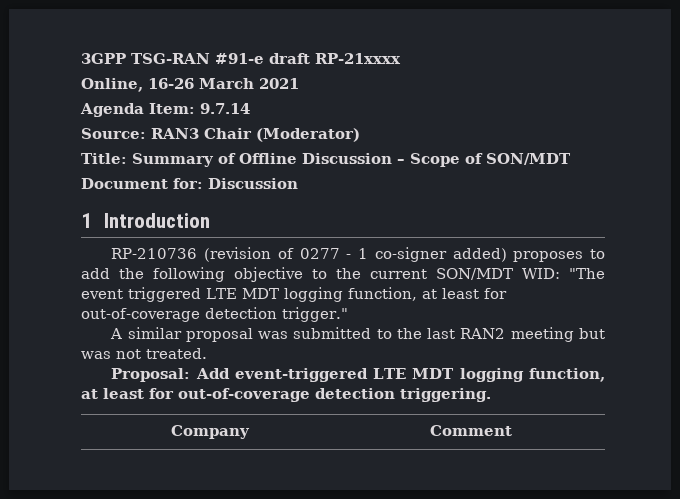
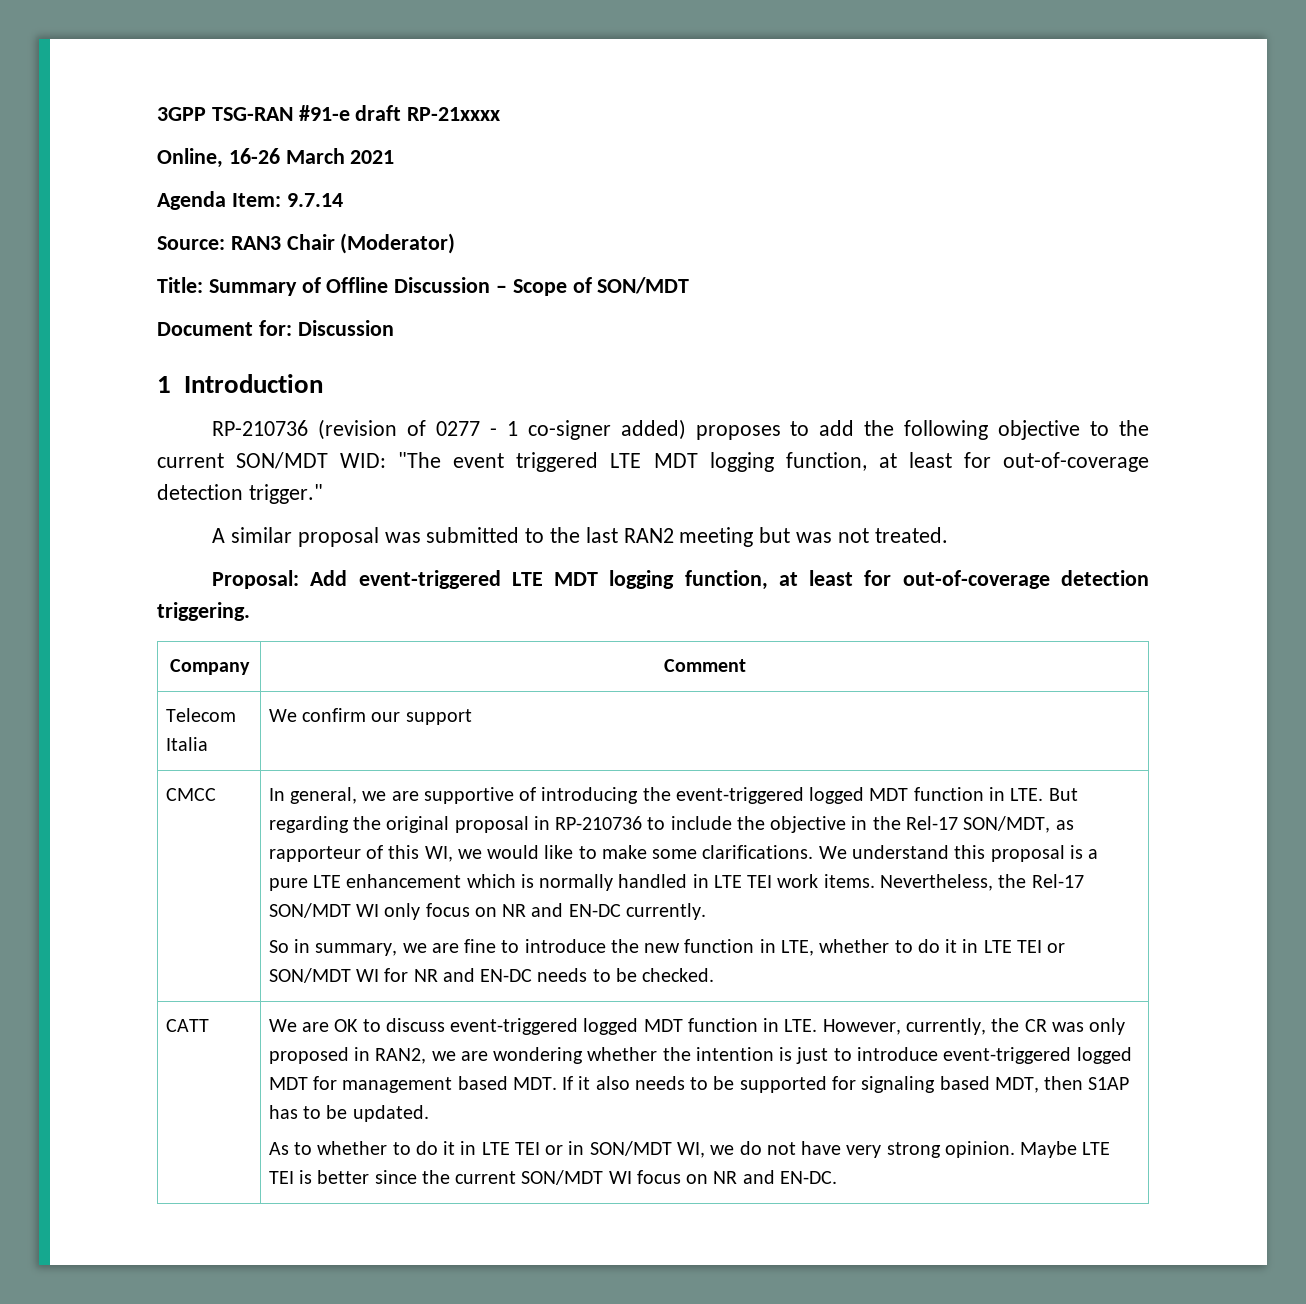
(512, 430) none -> [165,708,236,722] [165,737,208,751] [268,708,472,725] [165,788,216,801] [268,787,1078,804] [268,816,1074,833] [268,845,1099,862] [268,874,1084,891] [268,903,706,920] [268,939,1066,956] [268,968,715,983] [165,1019,209,1032] [268,1018,1126,1035] [268,1047,1132,1064] [268,1076,1130,1093] [268,1105,429,1122] [268,1141,1111,1158] [268,1170,838,1185] // Telecom Italia | We confirm our support // CMCC | In general, we are supportive of introducing the event-triggered logged MDT function in LTE. But regarding the original proposal in RP-210736 to include the objective in the Rel-17 SON/MDT, as rapporteur of this WI, we would like to make some clarifications. We understand this proposal is a pure LTE enhancement which is normally handled in LTE TEI work items. Nevertheless, the Rel-17 SON/MDT WI only focus on NR and EN-DC currently. // So in summary, we are fine to introduce the new function in LTE, whether to do it in LTE TEI or SON/MDT WI for NR and EN-DC needs to be checked. // CATT | We are OK to discuss event-triggered logged MDT function in LTE. However, currently, the CR was only proposed in RAN2, we are wondering whether the intention is just to introduce event-triggered logged MDT for management based MDT. If it also needs to be supported for signaling based MDT, then S1AP has to be updated. // As to whether to do it in LTE TEI or in SON/MDT WI, we do not have very strong opinion. Maybe LTE TEI is better since the current SON/MDT WI focus on NR and EN-DC.

